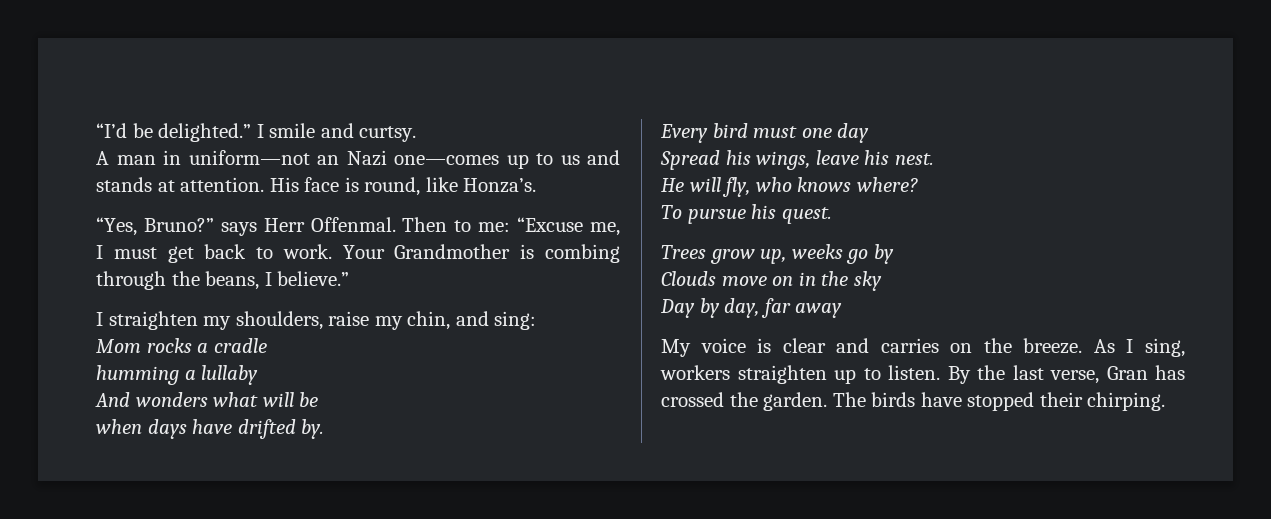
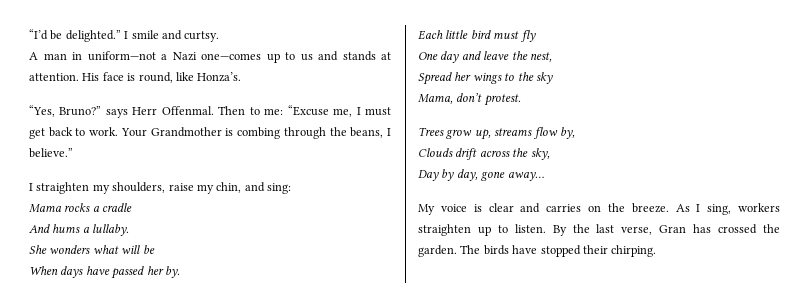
[317,155,339,165] an -> [161,54,167,60] a
[96,339,141,353] Mom -> [29,204,62,213] Mama
[96,365,259,385] [95,392,130,407] humming a lullaby // And -> [29,224,130,236] [29,245,47,254] And hums a lullaby. // She
[96,419,142,434] when -> [29,266,58,275] When
[237,419,296,439] drifted -> [111,266,164,279] passed her
[660,123,870,143] [660,150,934,170] [661,177,918,197] [661,204,832,224] [661,244,894,264] [661,271,882,291] Every bird must one day // Spread his wings, leave his nest. // He will fly, who knows where? // To pursue his quest. // Trees grow up, weeks go by // Clouds move on in the sky -> [418,30,536,42] [418,51,552,63] [418,72,553,85] [418,93,521,106] [418,127,575,140] [418,148,550,160] Each little bird must fly // One day and leave the nest, // Spread her wings to the sky // Mama, don’t protest. // Trees grow up, streams flow by, // Clouds drift across the sky,
[760,298,843,318] far away -> [481,171,544,181] gone away…

